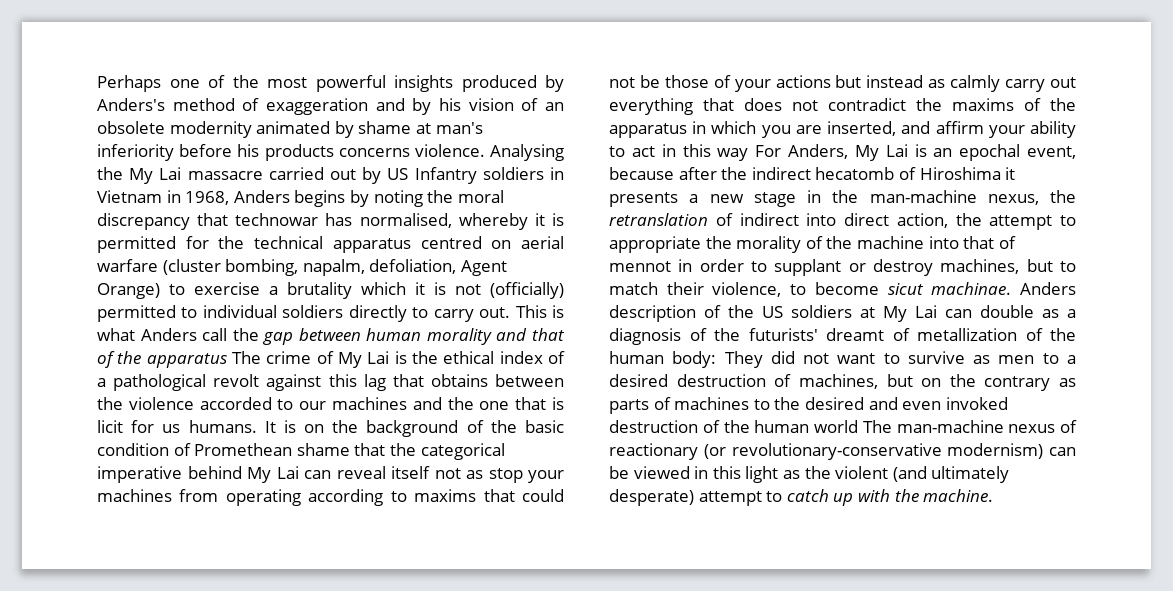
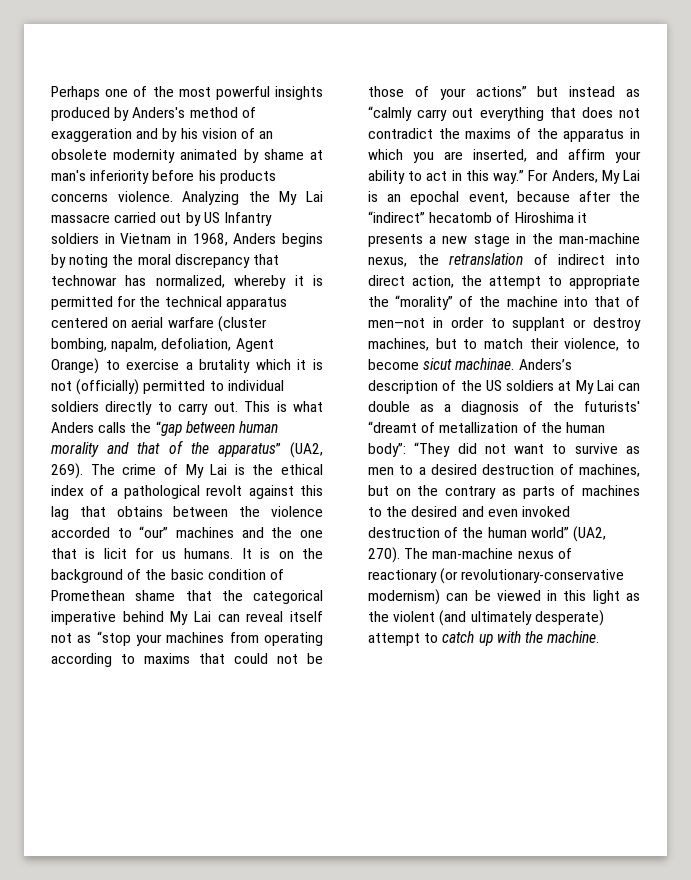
[490,144,564,161] Analysing -> [182,191,240,205] Analyzing
[359,213,452,228] normalised, -> [155,275,225,288] normalized,
[420,236,482,249] centred -> [51,317,108,328] centered
[202,328,294,345] call the gap -> [98,421,182,436] calls the “gap
[146,353,227,368] apparatus -> [217,442,323,458] [51,463,83,479] apparatus” (UA2, 269).
[299,401,327,410] our -> [139,526,169,538] “our”
[488,468,523,483] stop -> [96,631,131,646] “stop
[775,75,831,88] actions -> [475,86,527,97] actions”
[950,75,1001,92] calmly -> [368,106,412,121] “calmly
[717,148,749,161] way -> [493,170,525,184] way.”
[751,167,811,180] indirect -> [368,211,425,223] “indirect”
[736,236,802,253] morality -> [395,295,454,310] “morality”
[609,261,671,272] mennot -> [368,318,425,328] men—not
[1020,282,1076,295] Anders -> [518,359,572,370] Anders’s
[826,328,884,341] dreamt -> [368,421,417,433] “dreamt
[672,351,763,368] body: They -> [368,442,451,457] body”: “They
[814,420,858,433] world -> [530,526,606,542] [368,547,400,563] world” (UA2, 270).

